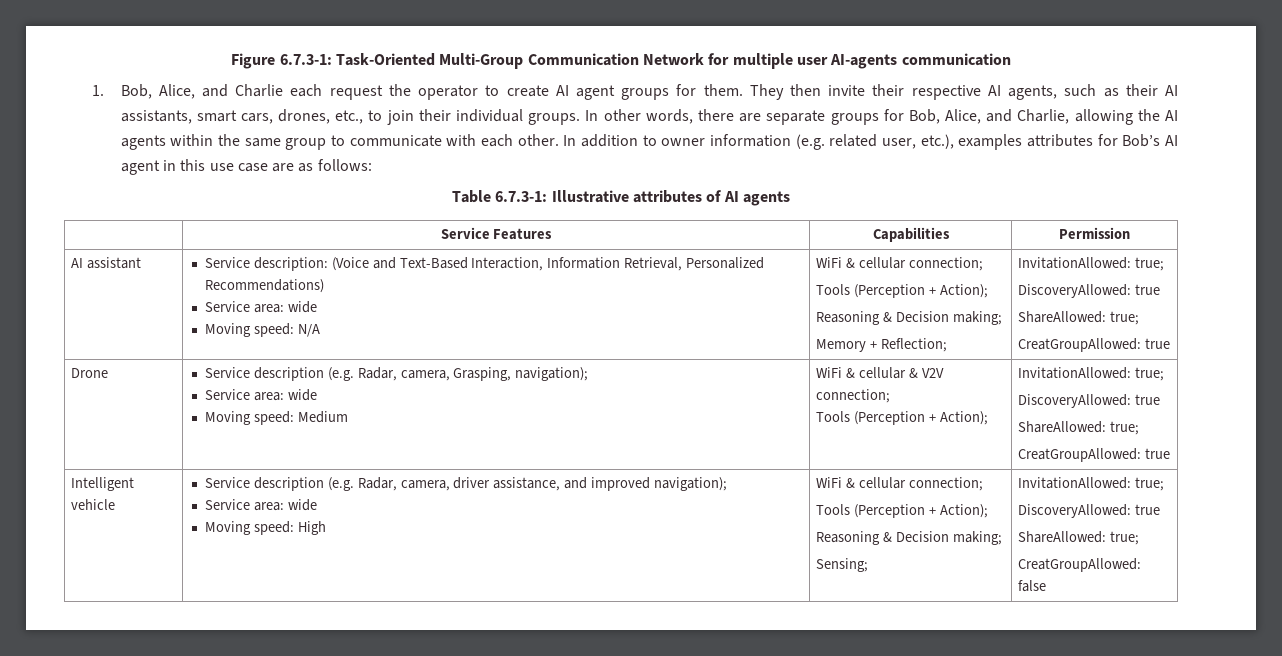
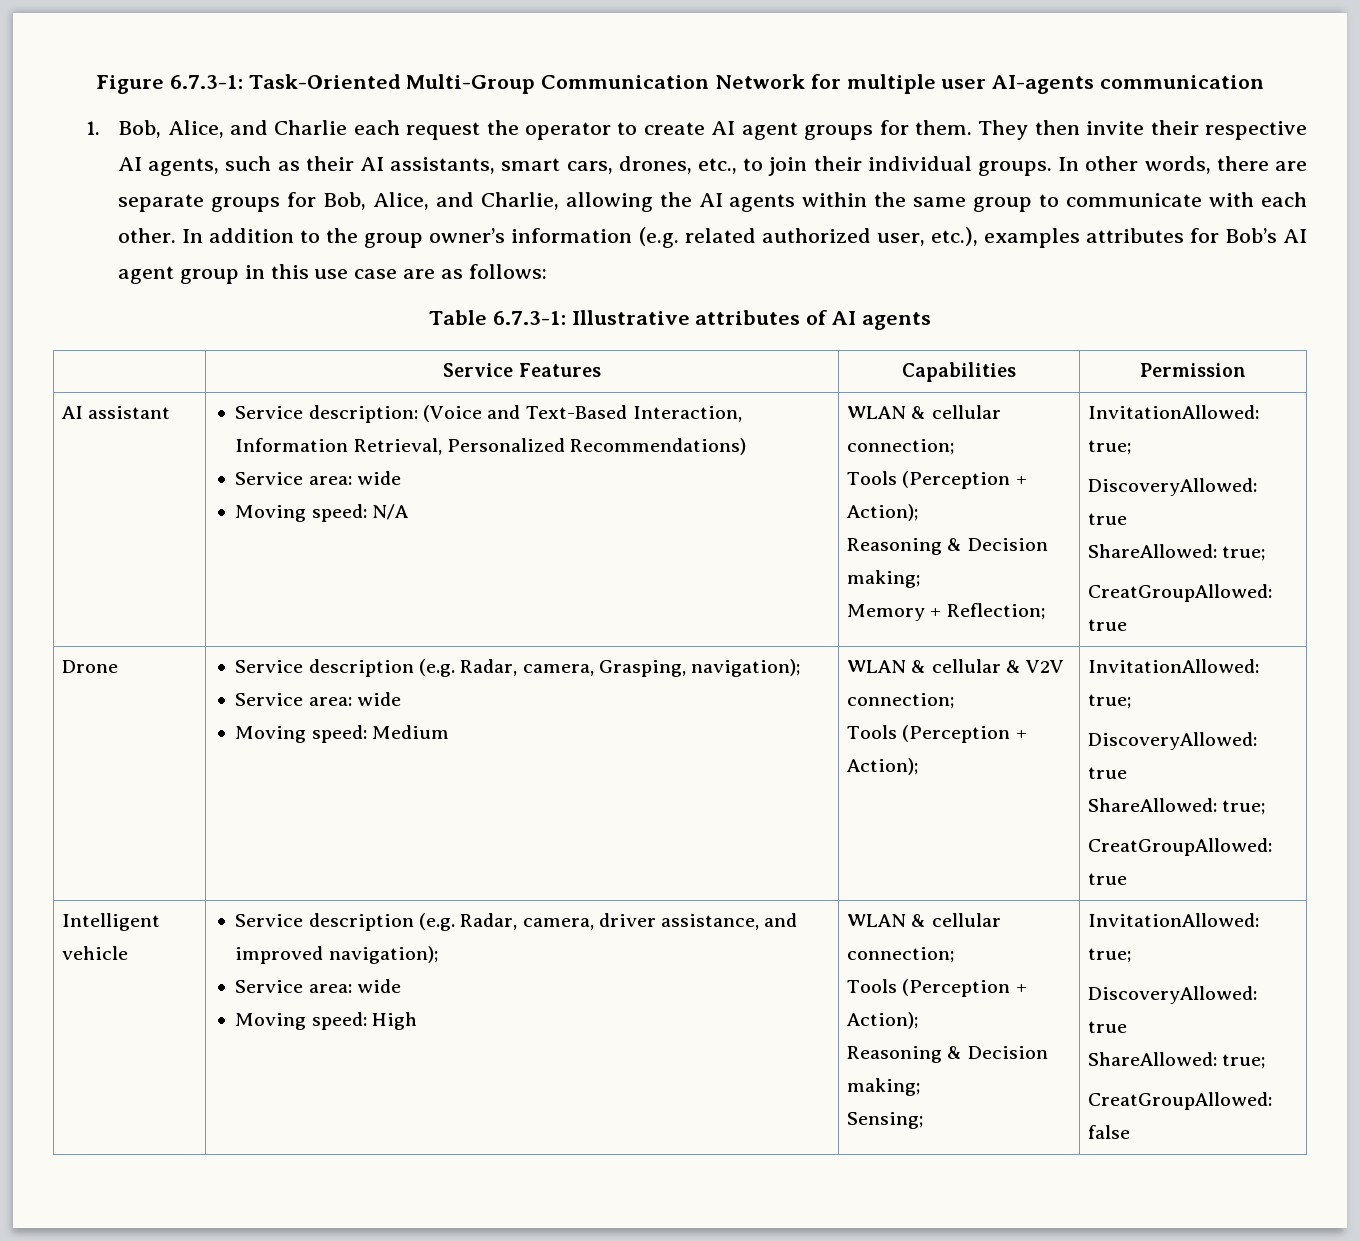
[661,138,706,146] owner -> [326,228,506,248] the group owner’s
(878, 140) none -> [761,228,871,243] authorized
(160, 167) none -> [179,269,239,284] group
[815,257,842,268] WiFi -> [847,406,907,419] WLAN
[815,367,842,378] WiFi -> [847,660,907,673] WLAN
[815,477,842,488] WiFi -> [847,914,907,927] WLAN

